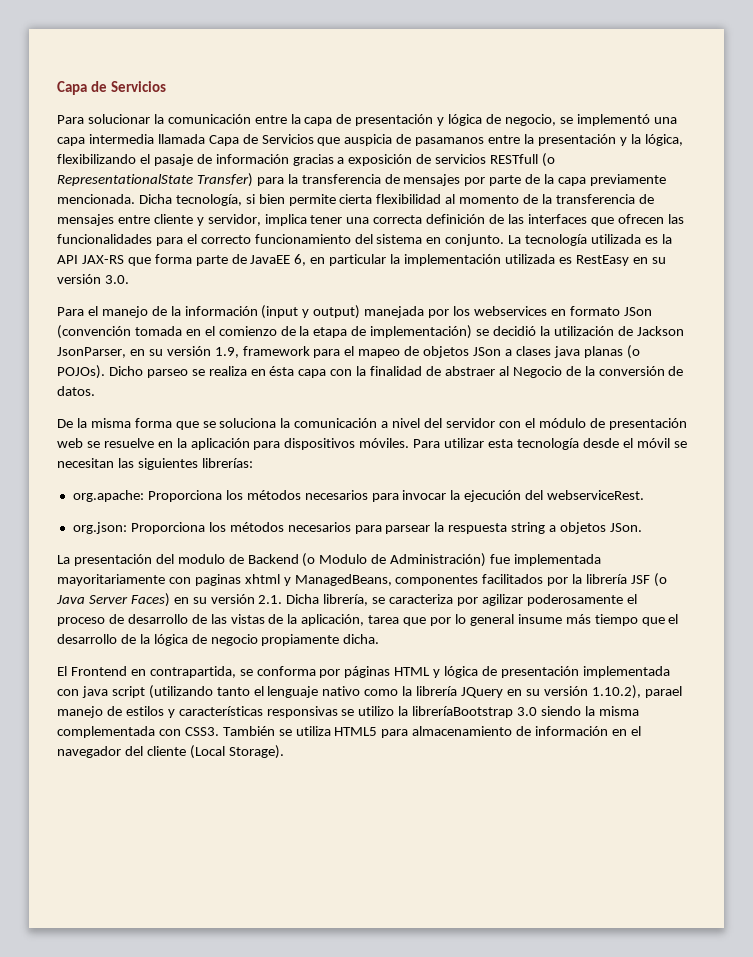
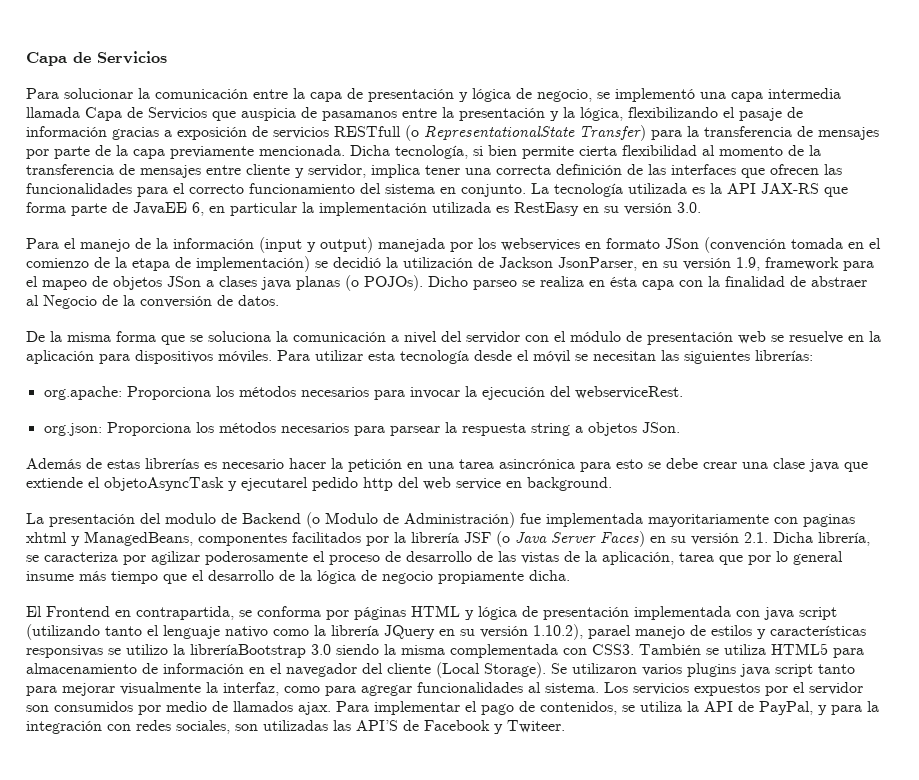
(642, 527) none -> [26,458,868,472] [26,477,612,491] // Además de estas librerías es necesario hacer la petición en una tarea asincrónica para esto se debe crear una clase java que extiende el objetoAsyncTask y ejecutarel pedido http del web service en background.
(284, 752) none -> [551,663,855,677] [26,682,863,696] [26,701,879,715] [26,720,565,734] Se utilizaron varios plugins java script tanto para mejorar visualmente la interfaz, como para agregar funcionalidades al sistema. Los servicios expuestos por el servidor son consumidos por medio de llamados ajax. Para implementar el pago de contenidos, se utiliza la API de PayPal, y para la integración con redes sociales, son utilizadas las API’S de Facebook y Twiteer.

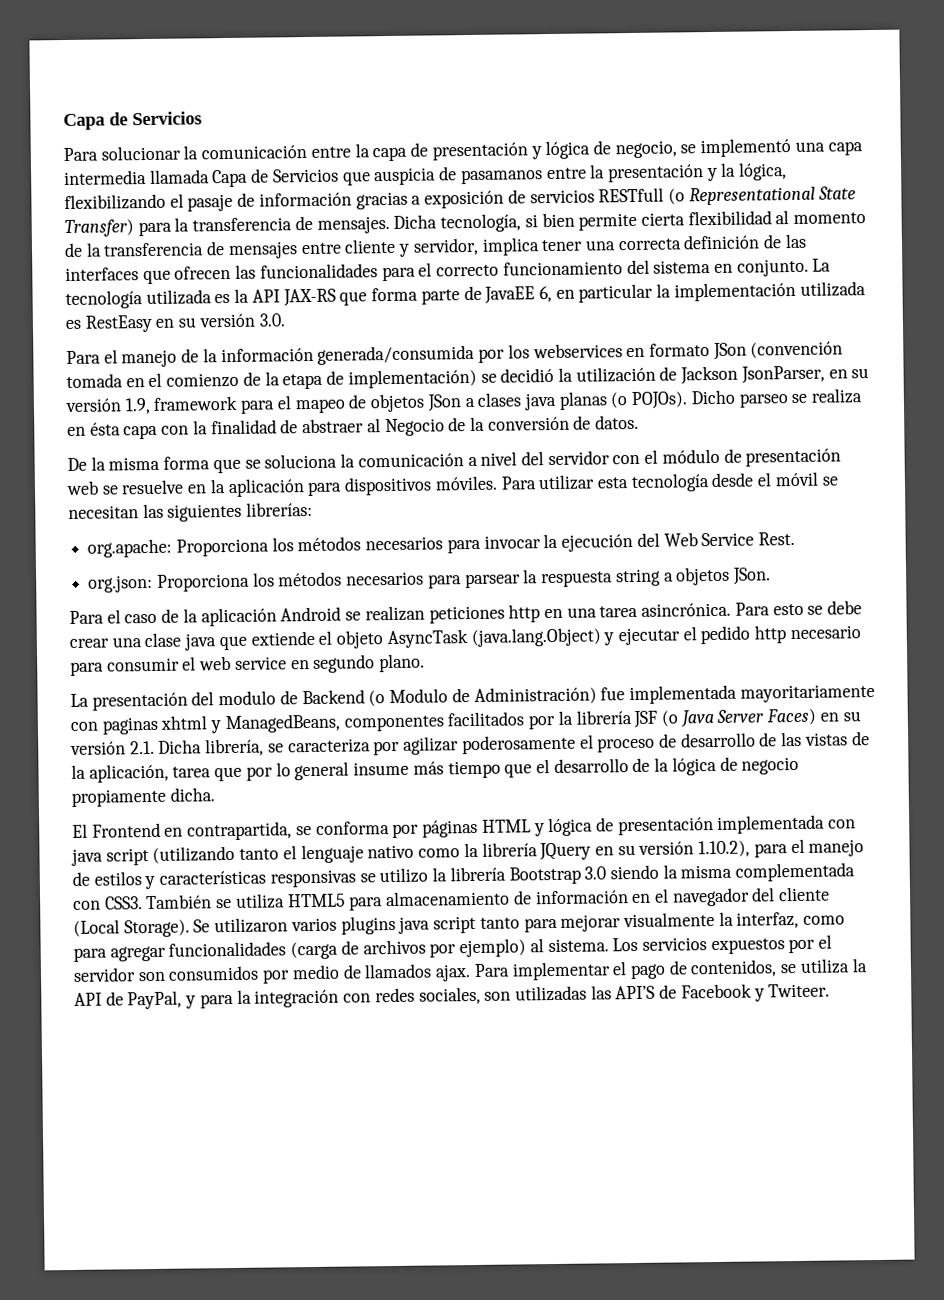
[424,126,575,140] RepresentationalState -> [688,186,857,206] Representational State
[818,127,879,140] [26,145,345,159] mensajes por parte de la capa previamente mencionada. -> [316,215,390,234] mensajes.
[259,237,445,253] (input y output) manejada -> [317,344,476,365] generada/consumida
[574,386,683,399] webserviceRest. -> [663,531,795,547] Web Service Rest.
[26,458,402,472] Además de estas librerías es necesario hacer la petición -> [69,604,541,627] Para el caso de la aplicación Android se realizan peticiones http
[499,459,611,472] asincrónica para -> [641,602,770,617] asincrónica. Para
[104,477,419,491] objetoAsyncTask y ejecutarel pedido http del -> [336,625,861,649] [70,656,197,676] objeto AsyncTask (java.lang.Object) y ejecutar el pedido http necesario para consumir el
[527,477,612,491] background. -> [313,653,426,673] segundo plano.
[588,625,631,639] parael -> [753,838,805,858] para el
[190,644,306,658] libreríaBootstrap -> [449,866,581,885] librería Bootstrap
(523, 687) none -> [290,938,527,960] (carga de archivos por ejemplo)

